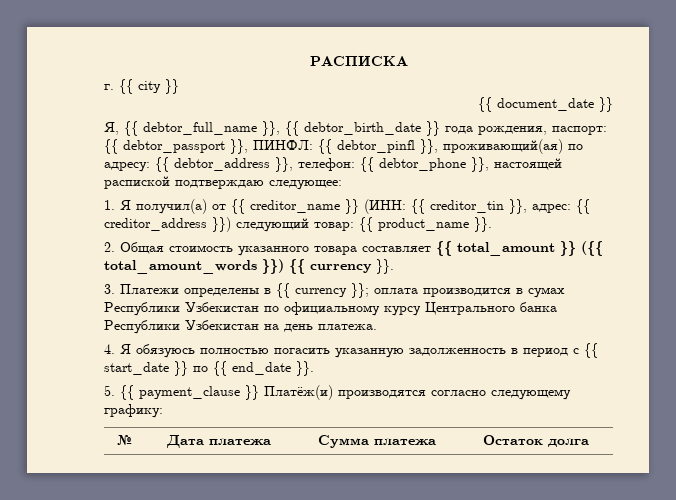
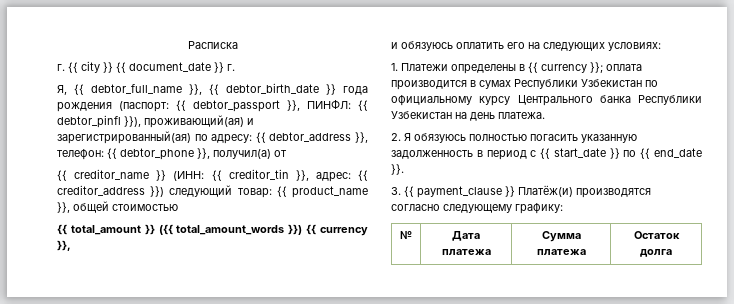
[309,55,408,66] РАСПИСКА -> [187,41,238,49] Расписка
(179, 86) // -> (113, 67) none
(613, 104) none -> [227,64,235,71] г.
[478,126,607,135] рождения, паспорт: -> [57,101,169,112] рождения (паспорт:
[420,139,563,154] }}, проживающий(ая) -> [124,115,254,128] [57,131,191,144] }}), проживающий(ая) и зарегистрированный(ая)
[494,158,562,170] [104,176,342,190] [104,200,131,210] настоящей распиской подтверждаю следующее: // 1. Я -> (210, 153) none
(226, 207) none -> (287, 153) //
[474,217,492,232] [104,242,431,256] }}. // 2. Общая стоимость указанного товара составляет -> [57,201,178,213] }}, общей стоимостью //
[376,259,394,274] [104,284,115,294] }}. // 3. -> [57,240,71,251] [391,41,661,51] [391,63,398,71] }}, // и обязуюсь оплатить его на следующих условиях: // 1.
[104,344,115,354] 4. -> [391,133,401,141] 2.
[104,385,115,396] 5. -> [391,187,401,195] 3.

